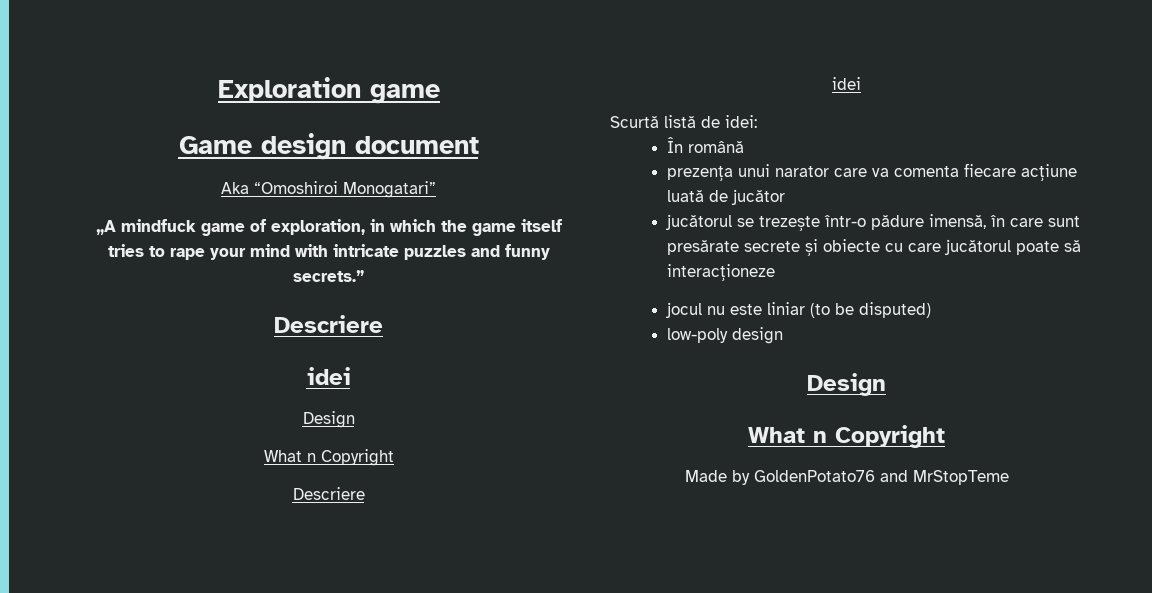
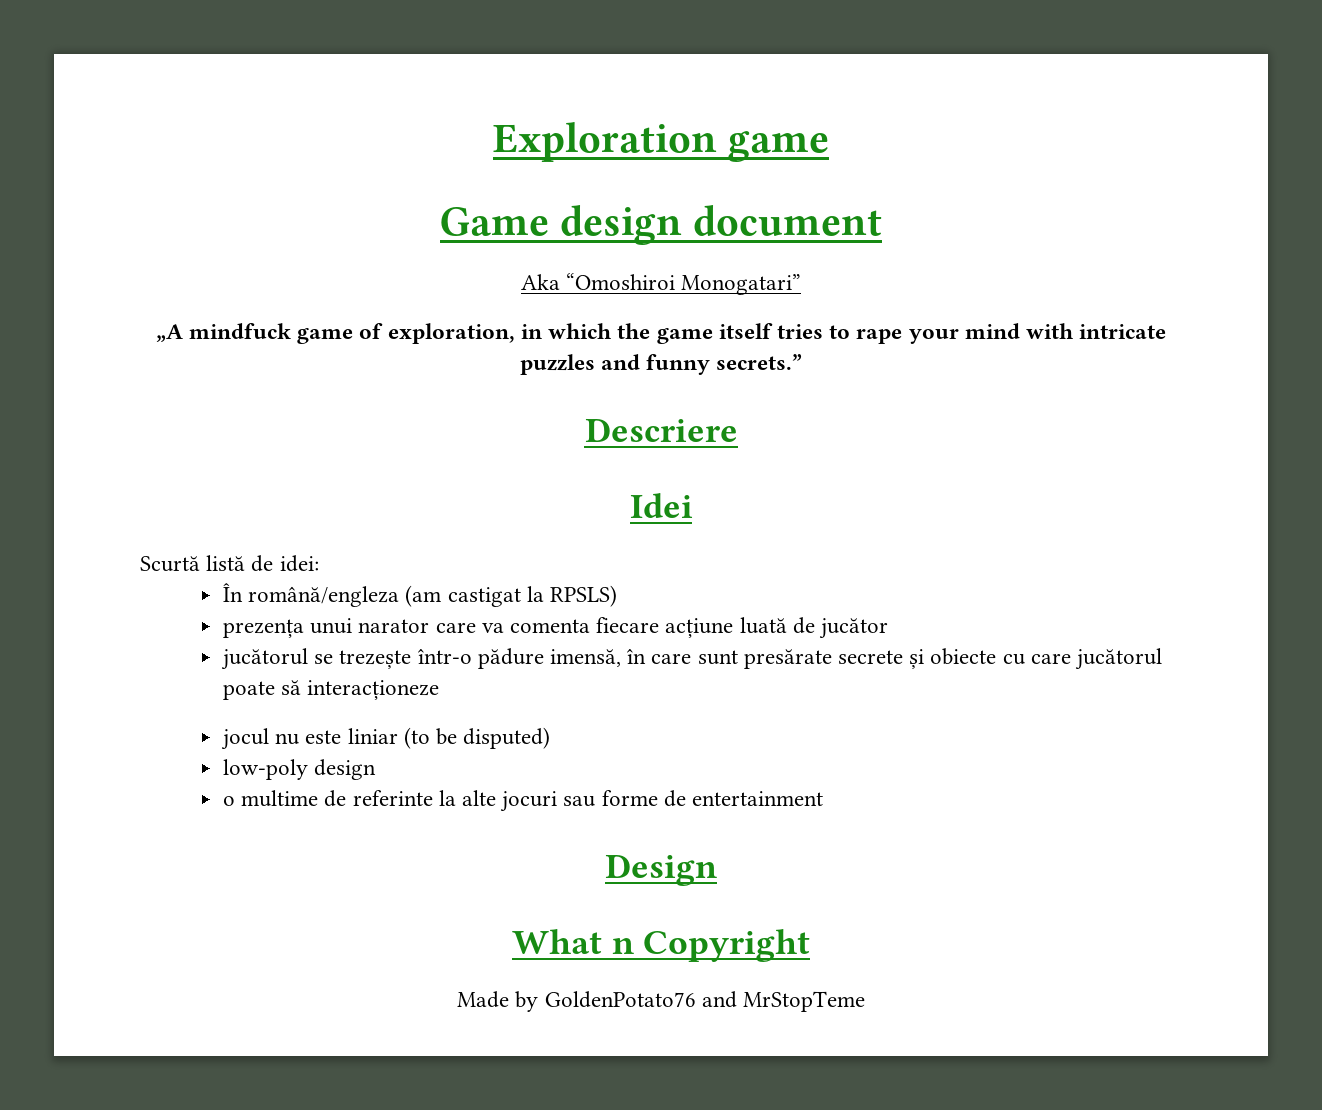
[306,367,351,385] [302,411,355,428] [263,449,394,466] [292,487,365,500] [832,77,861,90] idei // Design // What n Copyright // Descriere // idei -> [629,493,693,518] Idei
[688,141,745,153] română -> [248,585,617,607] română/engleza (am castigat la RPSLS)
(784, 335) none -> [222,790,824,812] // o multime de referinte la alte jocuri sau forme de entertainment

